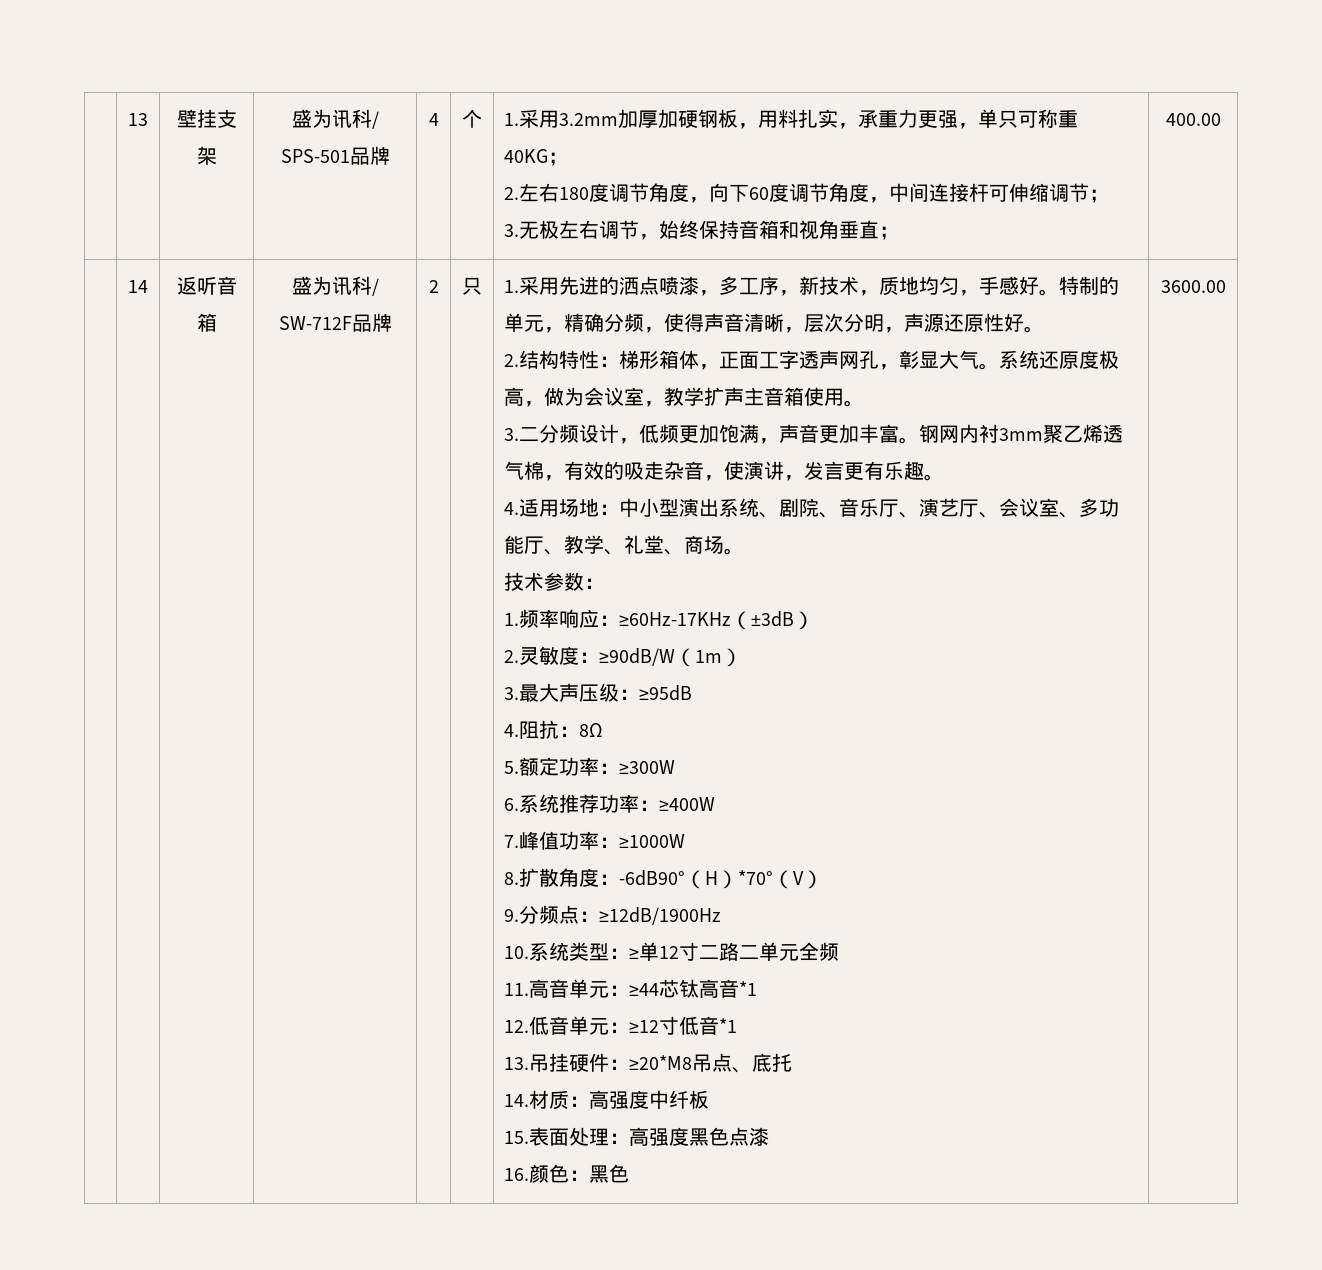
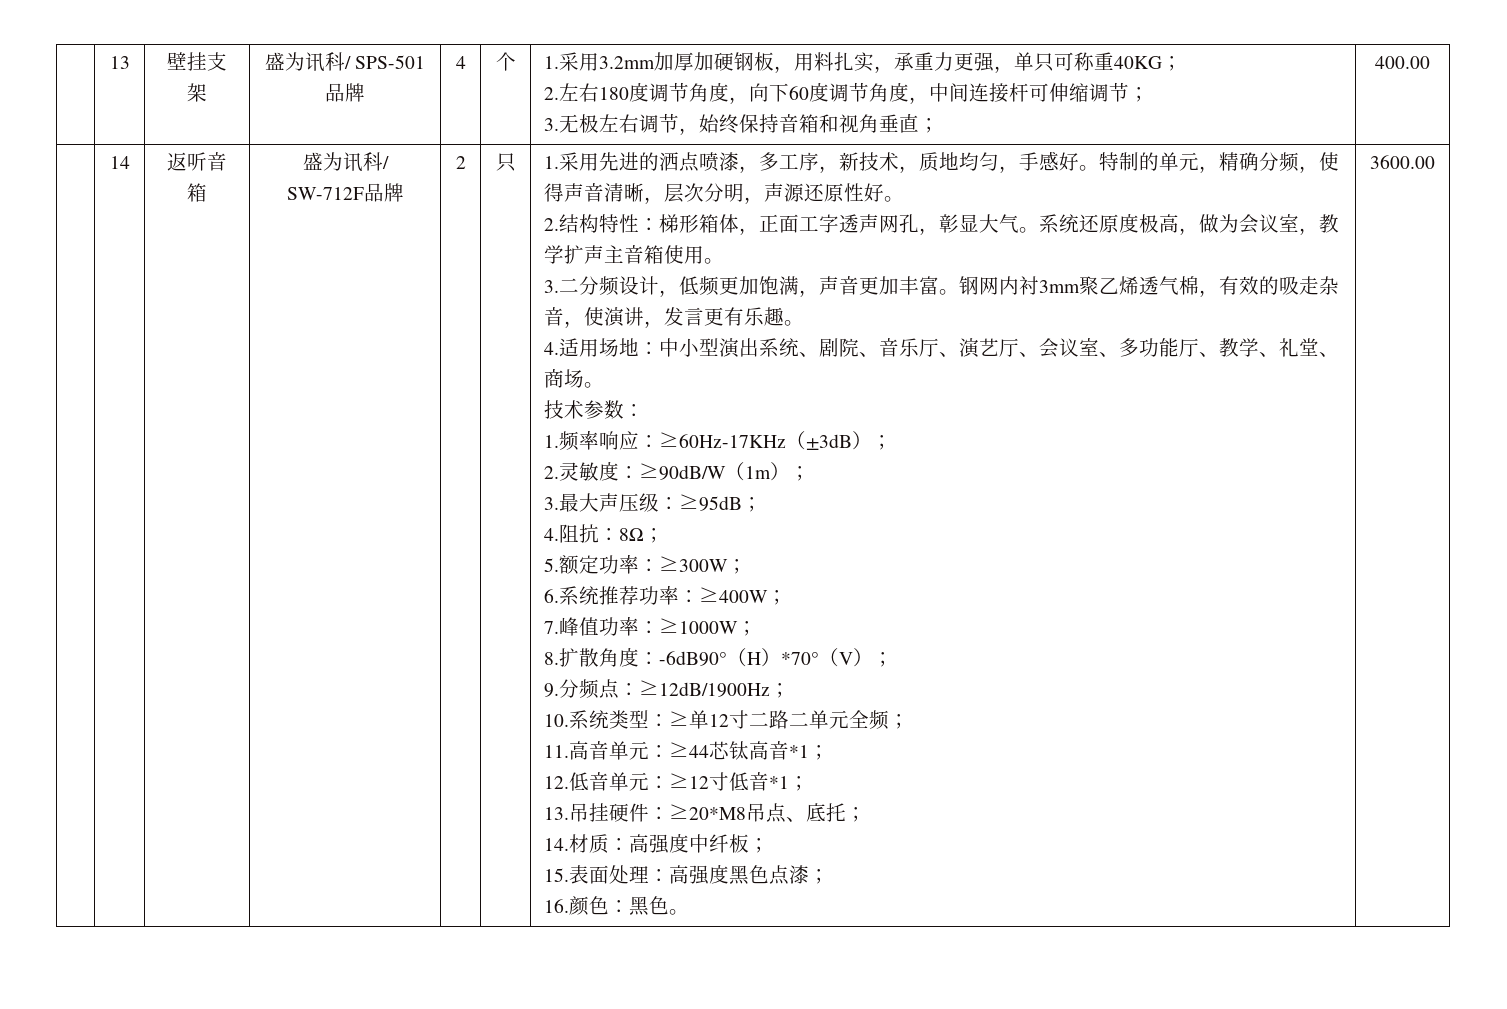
(815, 620) none -> [872,435,893,450] ；
(743, 657) none -> [790,466,811,481] ；
(693, 693) none -> [742,497,763,512] ；
(604, 730) none -> [644,528,665,543] ；
(676, 767) none -> [727,559,748,574] ；
(716, 804) none -> [767,590,788,605] ；
(686, 841) none -> [737,621,758,636] ；
(824, 879) none -> [873,652,894,667] ；
(722, 916) none -> [770,683,791,698] ；
(840, 951) none -> [889,714,910,729] ；
(758, 988) none -> [809,745,830,760] ；
(738, 1025) none -> [789,776,810,791] ；
(793, 1062) none -> [846,807,867,822] ；
(710, 1099) none -> [749,838,770,853] ；
(770, 1136) none -> [809,869,830,884] ；
(630, 1173) none -> [669,909,690,915] 。

